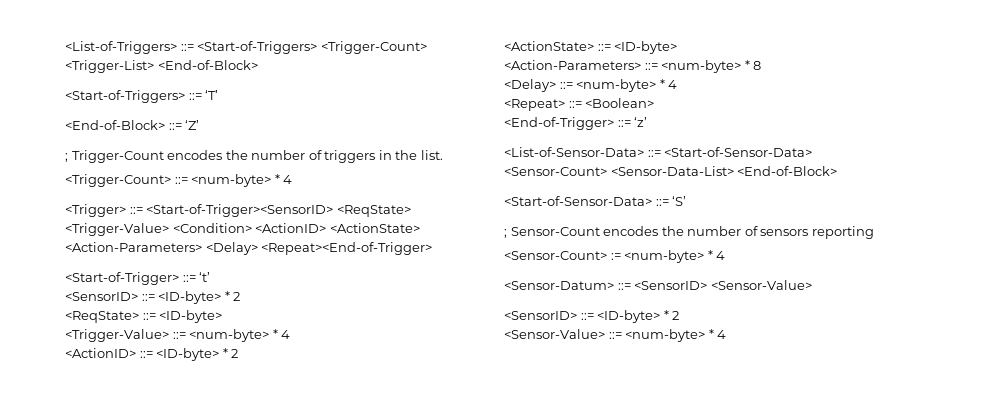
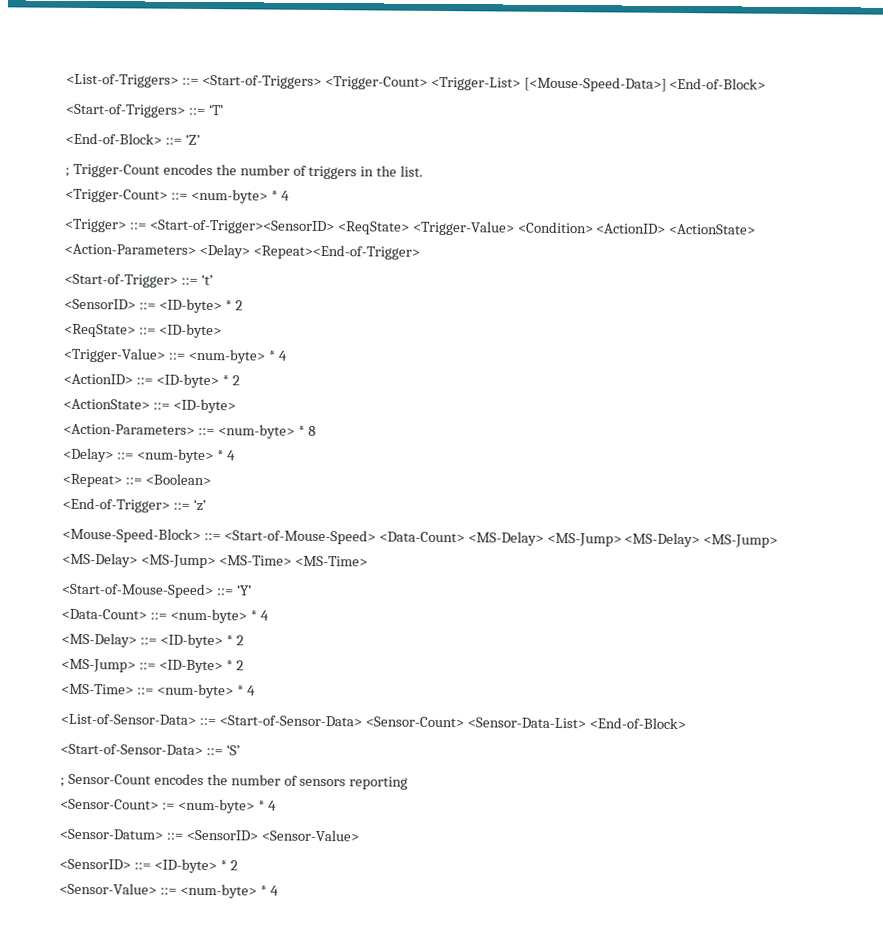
(154, 66) none -> [523,76,667,92] [<Mouse-Speed-Data>]
(648, 122) none -> [62,527,779,548] [62,552,368,569] [61,582,252,599] [61,608,269,624] [61,632,244,649] [61,658,244,674] [61,683,256,699] // <Mouse-Speed-Block> ::= <Start-of-Mouse-Speed> <Data-Count> <MS-Delay> <MS-Jump> <MS-Delay> <MS-Jump> <MS-Delay> <MS-Jump> <MS-Time> <MS-Time> // <Start-of-Mouse-Speed> ::= ‘Y’ // <Data-Count> ::= <num-byte> * 4 // <MS-Delay> ::= <ID-byte> * 2 // <MS-Jump> ::= <ID-Byte> * 2 // <MS-Time> ::= <num-byte> * 4

